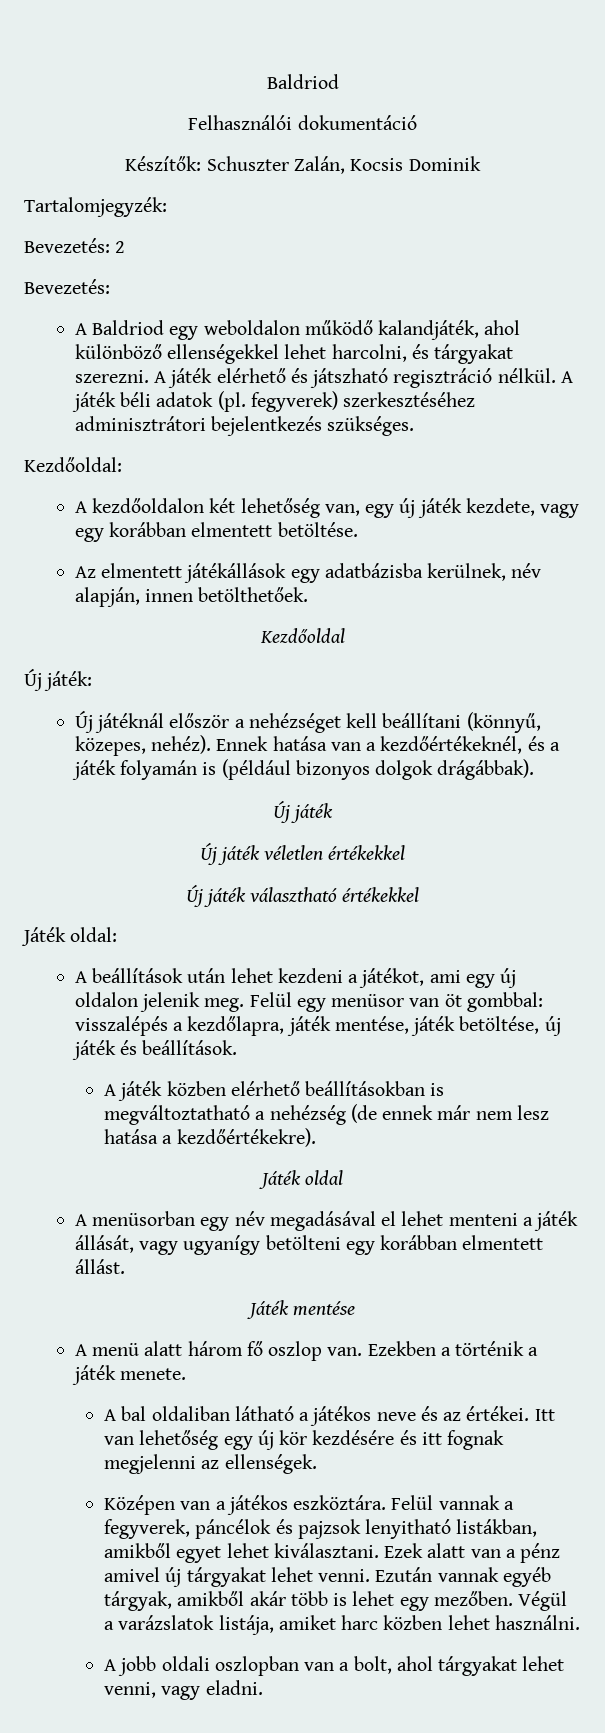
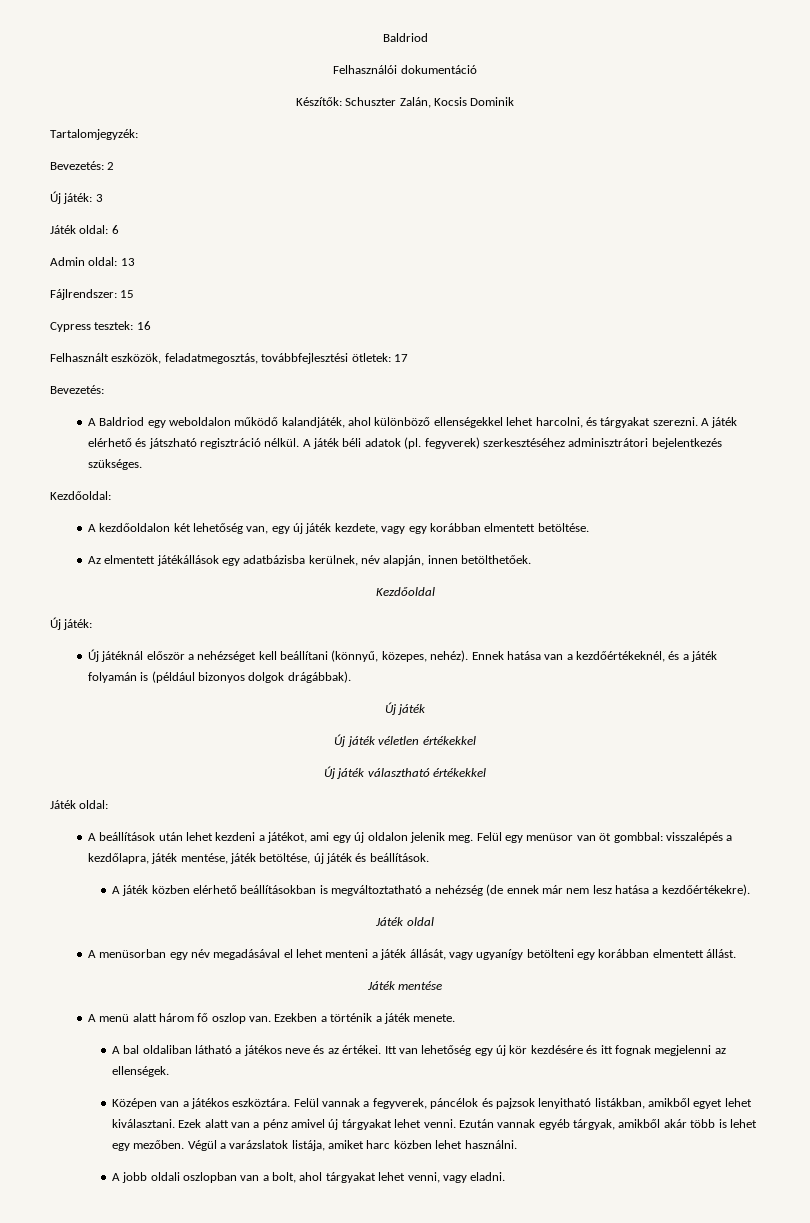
(126, 247) none -> [50,191,103,204] [50,225,119,234] [50,257,135,266] [50,289,135,300] [50,321,151,332] [50,353,408,364] // Új játék: 3 // Játék oldal: 6 // Admin oldal: 13 // Fájlrendszer: 15 // Cypress tesztek: 16 // Felhasznált eszközök, feladatmegosztás, továbbfejlesztési ötletek: 17

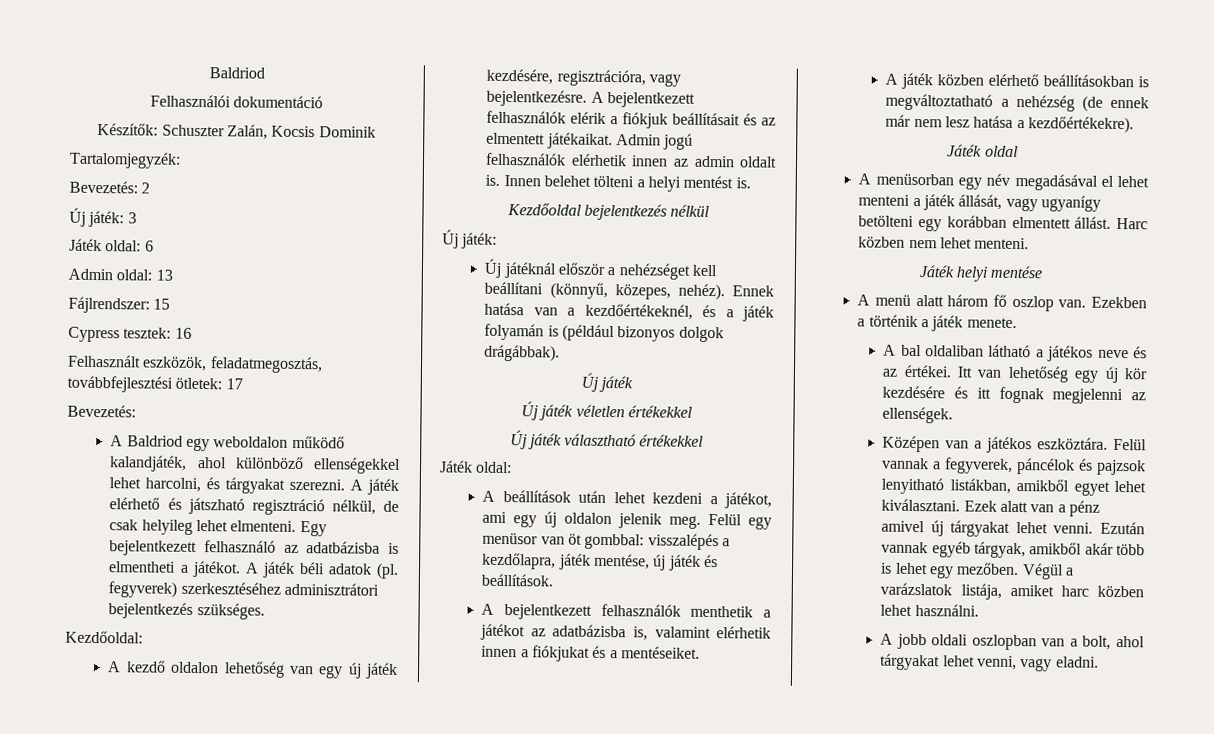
[264,438,300,447] nélkül. -> [331,499,399,515] [109,519,327,537] [109,540,400,557] [108,560,241,578] nélkül, de csak helyileg lehet elmenteni. Egy bejelentkezett felhasználó az adatbázisba is elmentheti a játékot.
[99,523,589,534] [87,555,532,566] kezdőoldalon két lehetőség van, egy új játék kezdete, vagy egy korábban elmentett betöltése. // Az elmentett játékállások egy adatbázisba kerülnek, név alapján, innen betölthetőek. -> [125,660,398,679] [486,68,682,87] [486,89,696,108] [486,110,776,129] [486,132,694,150] [485,152,777,168] [485,174,751,192] kezdő oldalon lehetőség van egy új játék kezdésére, regisztrációra, vagy bejelentkezésre. A bejelentkezett felhasználók elérik a fiókjuk beállításait és az elmentett játékaikat. Admin jogú felhasználók elérhetik innen az admin oldalt is. Innen belehet tölteni a helyi mentést is.
(435, 591) none -> [584,203,711,221] bejelentkezés nélkül
[229,853,311,864] játék betöltése, -> (651, 561) none
(429, 857) none -> [481,603,771,620] [480,623,771,641] [481,645,701,662] // A bejelentkezett felhasználók menthetik a játékot az adatbázisba is, valamint elérhetik innen a fiókjukat és a mentéseiket.
[366,981,396,990] // Játék -> [1116,217,1148,230] [858,236,1030,250] [918,265,987,282] Harc közben nem lehet menteni. // Játék helyi

